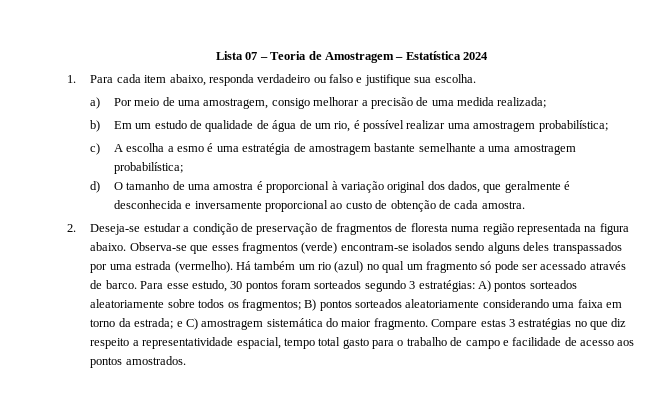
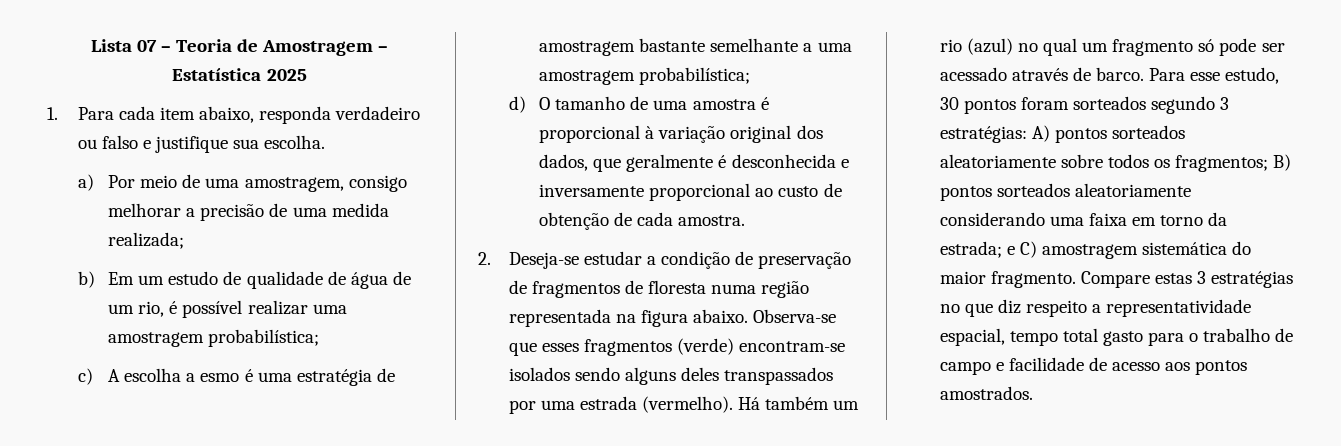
[463,52,488,60] 2024 -> [266,69,307,81] 2025

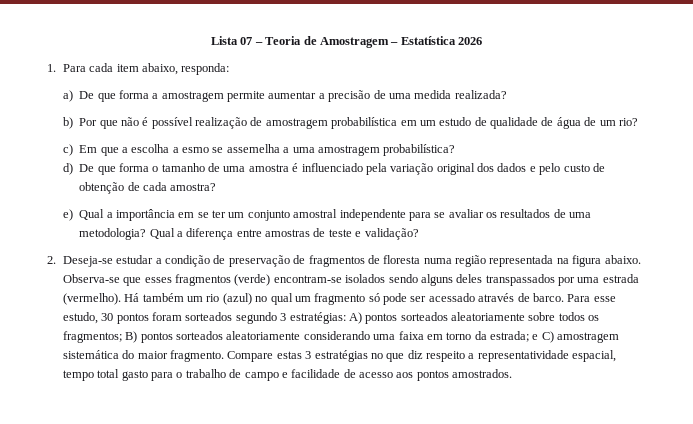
[266,69,307,81] 2025 -> [458,37,482,45] 2026
[259,106,421,124] [77,135,326,153] [77,174,407,192] [108,203,182,217] responda verdadeiro ou falso e justifique sua escolha. // a) Por meio de uma amostragem, consigo melhorar -> [181,63,230,75] [62,90,317,102] responda: // a) De que forma a amostragem permite aumentar
[108,232,185,249] realizada; -> [454,90,507,99] realizada?
[108,272,135,285] Em -> [79,117,417,129] Por que não é possível realização de amostragem probabilística em
[138,300,347,318] [108,329,320,347] [77,368,395,386] [539,38,799,56] rio, é possível realizar uma amostragem probabilística; // c) A escolha a esmo é uma estratégia de amostragem bastante semelhante -> [618,118,638,126] [62,144,280,156] rio? // c) Em que a escolha a esmo se assemelha
[639,67,751,85] probabilística; -> [383,144,456,156] probabilística?
[539,97,551,110] O -> [79,163,159,175] De que forma o
[539,125,655,143] proporcional à -> [301,163,387,175] influenciado pela
[539,154,849,172] [539,183,774,201] dados, que geralmente é desconhecida e inversamente proporcional ao -> [497,163,561,175] dados e pelo
[678,215,746,226] amostra. -> [170,183,217,191] [62,209,592,221] [79,228,419,240] amostra? // e) Qual a importância em se ter um conjunto amostral independente para se avaliar os resultados de uma metodologia? Qual a diferença entre amostras de teste e validação?

